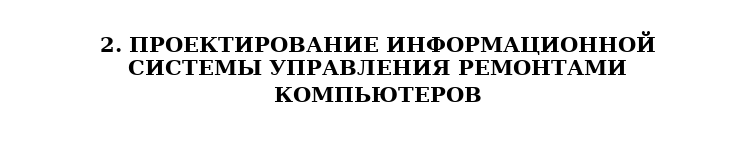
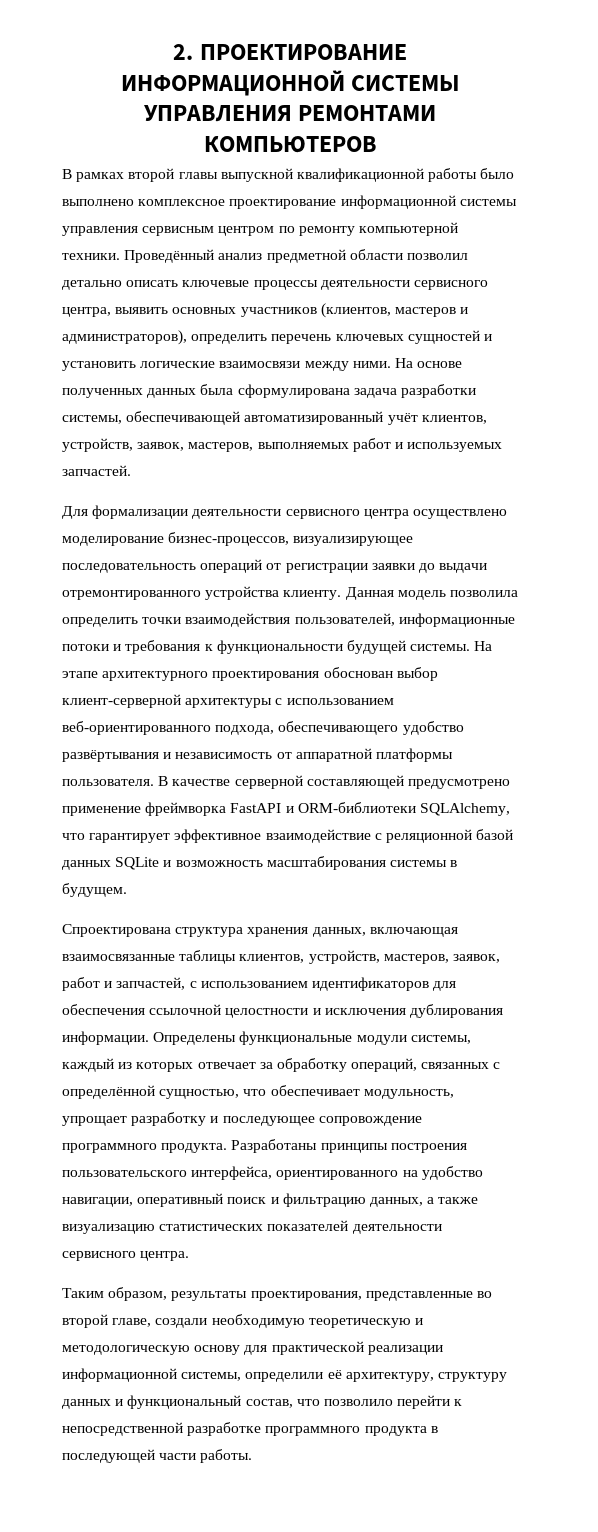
(482, 94) none -> [62,168,515,182] [62,195,517,209] [62,222,458,236] [62,249,468,263] [62,280,488,290] [62,303,469,318] [62,330,492,345] [62,358,463,371] [62,384,476,398] [62,411,487,425] [62,438,503,452] [62,465,131,476] [62,505,507,519] [62,532,414,546] [62,559,488,573] [62,586,518,600] [62,613,515,627] [62,640,493,654] [62,667,438,681] [62,694,394,708] [62,721,464,735] [62,748,453,762] [62,775,510,789] [62,802,510,816] [62,829,514,843] [62,856,458,870] [62,883,127,897] [62,924,458,937] [62,950,500,964] [62,977,457,991] [62,1004,503,1018] [62,1031,471,1045] [62,1058,501,1072] [62,1085,454,1099] [62,1112,422,1126] [62,1139,467,1153] [62,1166,483,1180] [62,1193,479,1207] [62,1220,442,1234] [62,1251,190,1261] [62,1287,492,1301] [62,1314,423,1328] [62,1341,443,1355] [62,1368,507,1382] [62,1395,463,1409] [62,1422,438,1436] [62,1449,253,1463] // В рамках второй главы выпускной квалификационной работы было выполнено комплексное проектирование информационной системы управления сервисным центром по ремонту компьютерной техники. Проведённый анализ предметной области позволил детально описать ключевые процессы деятельности сервисного центра, выявить основных участников (клиентов, мастеров и администраторов), определить перечень ключевых сущностей и установить логические взаимосвязи между ними. На основе полученных данных была сформулирована задача разработки системы, обеспечивающей автоматизированный учёт клиентов, устройств, заявок, мастеров, выполняемых работ и используемых запчастей. // Для формализации деятельности сервисного центра осуществлено моделирование бизнес-процессов, визуализирующее последовательность операций от регистрации заявки до выдачи отремонтированного устройства клиенту. Данная модель позволила определить точки взаимодействия пользователей, информационные потоки и требования к функциональности будущей системы. На этапе архитектурного проектирования обоснован выбор клиент-серверной архитектуры с использованием веб-ориентированного подхода, обеспечивающего удобство развёртывания и независимость от аппаратной платформы пользователя. В качестве серверной составляющей предусмотрено применение фреймворка FastAPI и ORM-библиотеки SQLAlchemy, что гарантирует эффективное взаимодействие с реляционной базой данных SQLite и возможность масштабирования системы в будущем. // Спроектирована структура хранения данных, включающая взаимосвязанные таблицы клиентов, устройств, мастеров, заявок, работ и запчастей, с использованием идентификаторов для обеспечения ссылочной целостности и исключения дублирования информации. Определены функциональные модули системы, каждый из которых отвечает за обработку операций, связанных с определённой сущностью, что обеспечивает модульность, упрощает разработку и последующее сопровождение программного продукта. Разработаны принципы построения пользовательского интерфейса, ориентированного на удобство навигации, оперативный поиск и фильтрацию данных, а также визуализацию статистических показателей деятельности сервисного центра. // Таким образом, результаты проектирования, представленные во второй главе, создали необходимую теоретическую и методологическую основу для практической реализации информационной системы, определили её архитектуру, структуру данных и функциональный состав, что позволило перейти к непосредственной разработке программного продукта в последующей части работы.

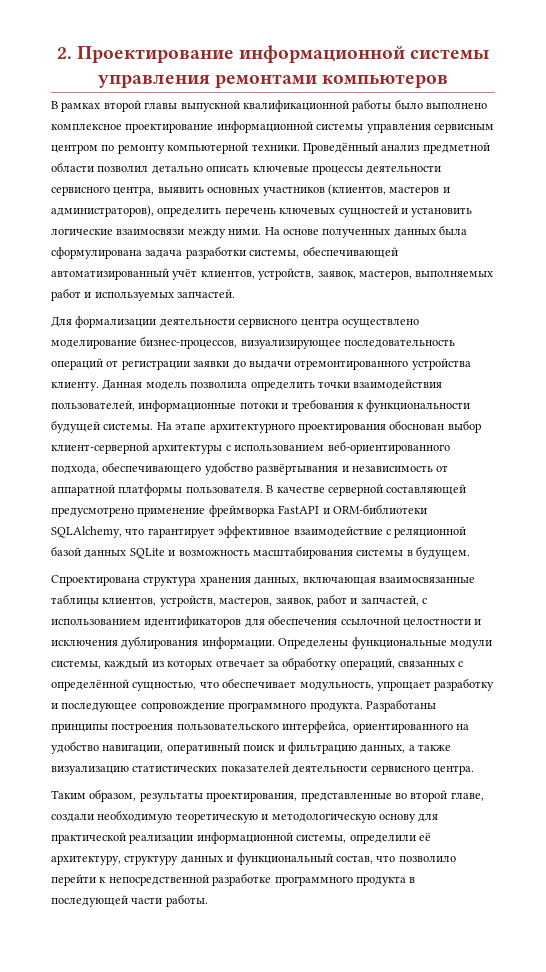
[199,44,407,60] [120,70,460,96] [143,105,437,122] [203,136,377,153] ПРОЕКТИРОВАНИЕ ИНФОРМАЦИОННОЙ СИСТЕМЫ УПРАВЛЕНИЯ РЕМОНТАМИ КОМПЬЮТЕРОВ -> [76,45,491,63] [97,74,449,88] Проектирование информационной системы управления ремонтами компьютеров

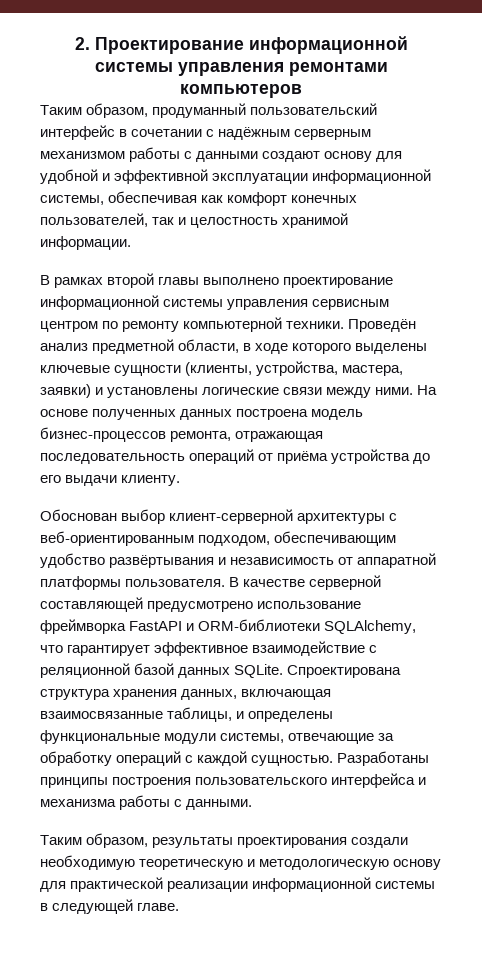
[51,99,487,112] [51,124,122,130] В рамках второй главы выпускной квалификационной работы было выполнено комплексное -> [40,103,378,118] [40,125,372,140] [40,147,403,162] [40,169,432,184] [40,191,358,206] [40,213,349,228] [40,236,131,250] [40,273,280,288] Таким образом, продуманный пользовательский интерфейс в сочетании с надёжным серверным механизмом работы с данными создают основу для удобной и эффективной эксплуатации информационной системы, обеспечивая как комфорт конечных пользователей, так и целостность хранимой информации. // В рамках второй главы выполнено
[302,142,378,154] Проведённый -> [348,319,417,332] Проведён
[51,162,442,175] [51,184,450,196] [51,205,473,217] [51,228,185,235] области позволил детально описать ключевые процессы деятельности сервисного центра, выявить основных участников (клиентов, мастеров и администраторов), определить перечень ключевых сущностей и установить логические взаимосвязи -> [178,339,428,354] [40,361,404,376] [40,384,323,398] области, в ходе которого выделены ключевые сущности (клиенты, устройства, мастера, заявки) и установлены логические связи
[439,225,467,235] [51,246,398,259] [51,268,494,280] [51,288,236,301] [51,316,419,328] [51,336,456,349] [51,358,471,370] [51,379,443,391] [51,399,471,412] [51,420,481,433] [51,441,450,454] [51,462,202,474] была сформулирована задача разработки системы, обеспечивающей автоматизированный учёт клиентов, устройств, заявок, мастеров, выполняемых работ и используемых запчастей. // Для формализации деятельности сервисного центра осуществлено моделирование бизнес-процессов, визуализирующее последовательность операций от регистрации заявки до выдачи отремонтированного устройства клиенту. Данная модель позволила определить точки взаимодействия пользователей, информационные потоки и требования к функциональности будущей системы. На этапе архитектурного проектирования обоснован выбор клиент-серверной архитектуры с использованием веб-ориентированного подхода, обеспечивающего -> [236,409,364,420] [40,427,324,442] [40,449,431,464] [40,475,181,486] [40,509,398,524] [40,531,397,546] построена модель бизнес-процессов ремонта, отражающая последовательность операций от приёма устройства до его выдачи клиенту. // Обоснован выбор клиент-серверной архитектуры с веб-ориентированным подходом, обеспечивающим
[137,507,206,517] применение -> [257,601,362,609] использование
[129,546,470,559] SQLite и возможность масштабирования системы в будущем. // -> [234,664,284,678] SQLite.
[51,594,427,607] [51,615,482,628] [51,636,492,649] [51,657,464,670] [51,678,495,691] [51,699,436,712] [51,721,469,733] [51,741,451,754] [51,763,474,775] [51,789,484,802] таблицы клиентов, устройств, мастеров, заявок, работ и запчастей, с использованием идентификаторов для обеспечения ссылочной целостности и исключения дублирования информации. Определены функциональные модули системы, каждый из которых отвечает за обработку операций, связанных с определённой сущностью, что обеспечивает модульность, упрощает разработку и последующее сопровождение программного продукта. Разработаны принципы построения пользовательского интерфейса, ориентированного на удобство навигации, оперативный поиск и фильтрацию данных, а также визуализацию статистических показателей деятельности сервисного центра. // Таким образом, результаты проектирования, представленные во второй главе, -> [167,707,334,722] [40,730,395,744] [40,751,430,766] [40,773,427,788] [40,795,253,810] [40,833,348,848] таблицы, и определены функциональные модули системы, отвечающие за обработку операций с каждой сущностью. Разработаны принципы построения пользовательского интерфейса и механизма работы с данными. // Таким образом, результаты проектирования
[296,832,431,844] [51,853,456,865] [51,873,416,886] [51,894,208,907] системы, определили её архитектуру, структуру данных и функциональный состав, что позволило перейти к непосредственной разработке программного продукта в последующей части работы. -> [375,881,436,889] [40,899,180,914] системы в следующей главе.

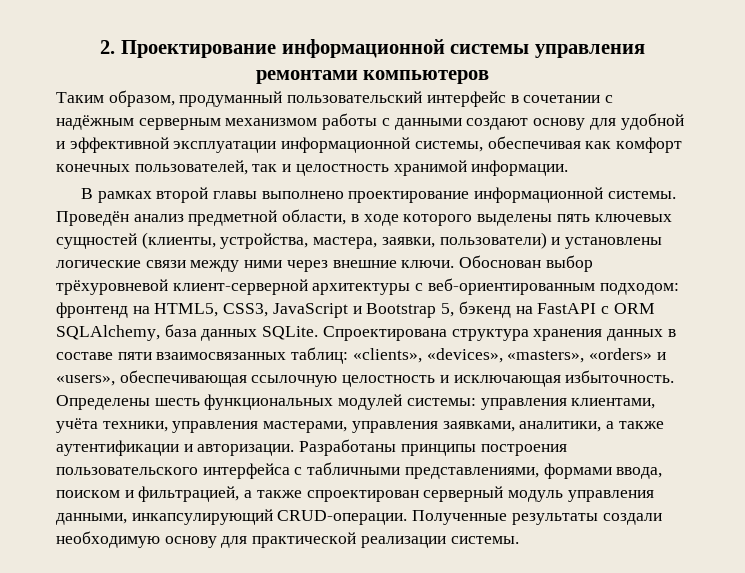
[163,299,390,310] [40,317,345,332] системы управления сервисным центром по ремонту компьютерной техники. -> [607,191,676,199] системы.
[40,365,182,376] ключевые сущности -> [556,214,672,222] [56,233,137,249] пять ключевых сущностей
[40,384,91,398] заявки) -> [381,232,547,249] заявки, пользователи)
[375,385,438,395] [40,409,364,420] [40,427,324,442] [40,449,431,464] [40,475,181,486] ними. На основе полученных данных построена модель бизнес-процессов ремонта, отражающая последовательность операций от приёма устройства до его выдачи клиенту. // -> [244,260,455,272] ними через внешние ключи.
(166, 516) none -> [56,279,168,295] трёхуровневой
[198,531,397,546] [40,553,437,568] [40,575,382,590] [40,597,362,612] [40,619,417,634] [40,641,378,656] [40,663,175,678] подходом, обеспечивающим удобство развёртывания и независимость от аппаратной платформы пользователя. В качестве серверной составляющей предусмотрено использование фреймворка FastAPI и ORM-библиотеки SQLAlchemy, что гарантирует эффективное взаимодействие с реляционной базой -> [599,283,679,295] [56,301,655,318] [56,324,197,341] подходом: фронтенд на HTML5, CSS3, JavaScript и Bootstrap 5, бэкенд на FastAPI с ORM SQLAlchemy, база
[181,689,332,700] [40,707,334,722] [40,730,395,744] [40,751,334,766] данных, включающая взаимосвязанные таблицы, и определены функциональные модули системы, отвечающие за обработку операций с каждой сущностью. -> [607,329,676,341] [56,347,666,364] [56,370,675,387] [56,394,656,410] [56,418,664,433] [56,440,295,456] данных в составе пяти взаимосвязанных таблиц: «clients», «devices», «masters», «orders» и «users», обеспечивающая ссылочную целостность и исключающая избыточность. Определены шесть функциональных модулей системы: управления клиентами, учёта техники, управления мастерами, управления заявками, аналитики, а также аутентификации и авторизации.
[418,777,427,785] [40,795,253,810] [40,833,409,848] [40,855,442,870] [40,877,436,892] [40,899,180,914] и механизма работы с данными. // Таким образом, результаты проектирования создали необходимую теоретическую и методологическую основу для практической реализации информационной системы в следующей главе. -> [294,462,663,479] [56,486,654,502] [56,509,662,525] [56,531,519,548] с табличными представлениями, формами ввода, поиском и фильтрацией, а также спроектирован серверный модуль управления данными, инкапсулирующий CRUD-операции. Полученные результаты создали необходимую основу для практической реализации системы.

